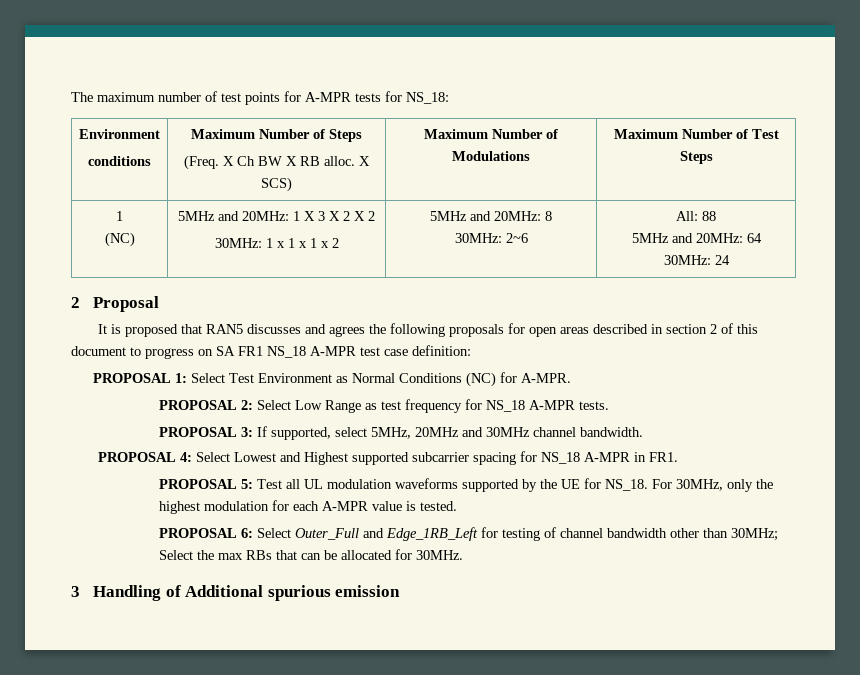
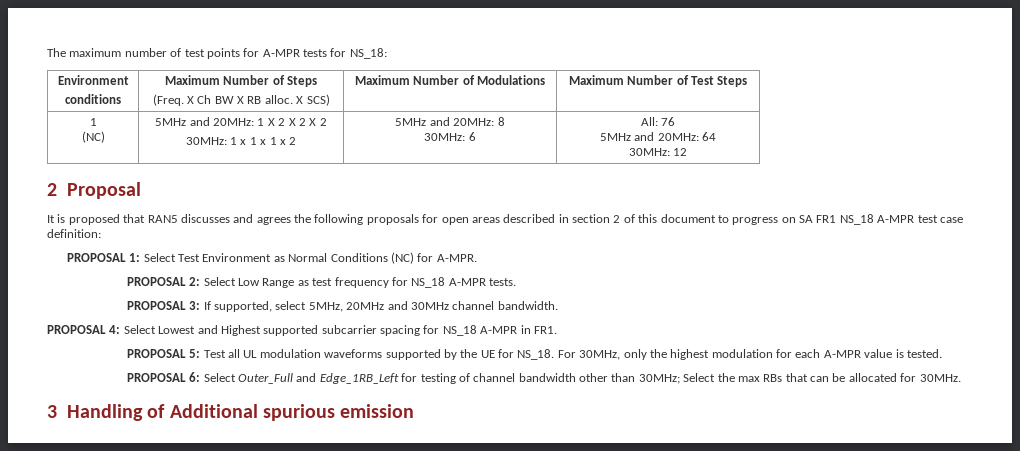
[318,211,325,221] 3 -> [278,118,286,126] 2
[505,233,528,243] 2~6 -> [468,132,476,141] 6
[702,211,716,221] 88 -> [661,117,676,126] 76
[714,255,730,265] 24 -> [673,148,688,156] 12

